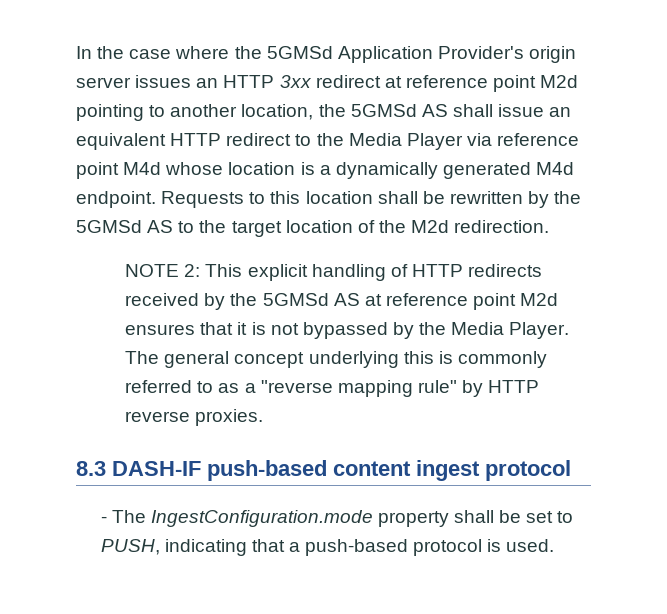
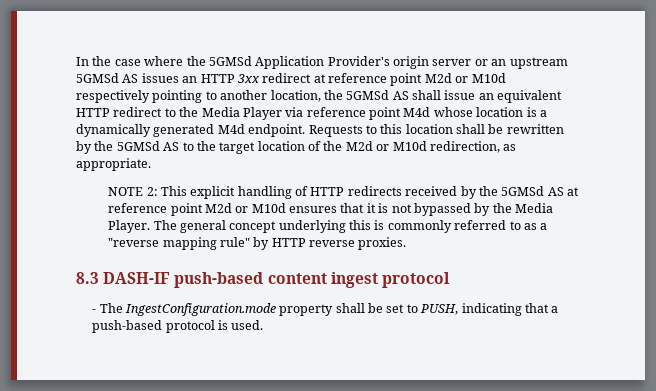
(131, 82) none -> [474,57,568,69] [76,73,139,83] or an upstream 5GMSd AS
(579, 81) none -> [455,73,506,83] [76,90,150,103] or M10d respectively
[454,220,550,233] redirection. -> [376,141,517,153] [76,158,151,171] or M10d redirection, as appropriate.
(559, 299) none -> [235,203,286,213] or M10d

